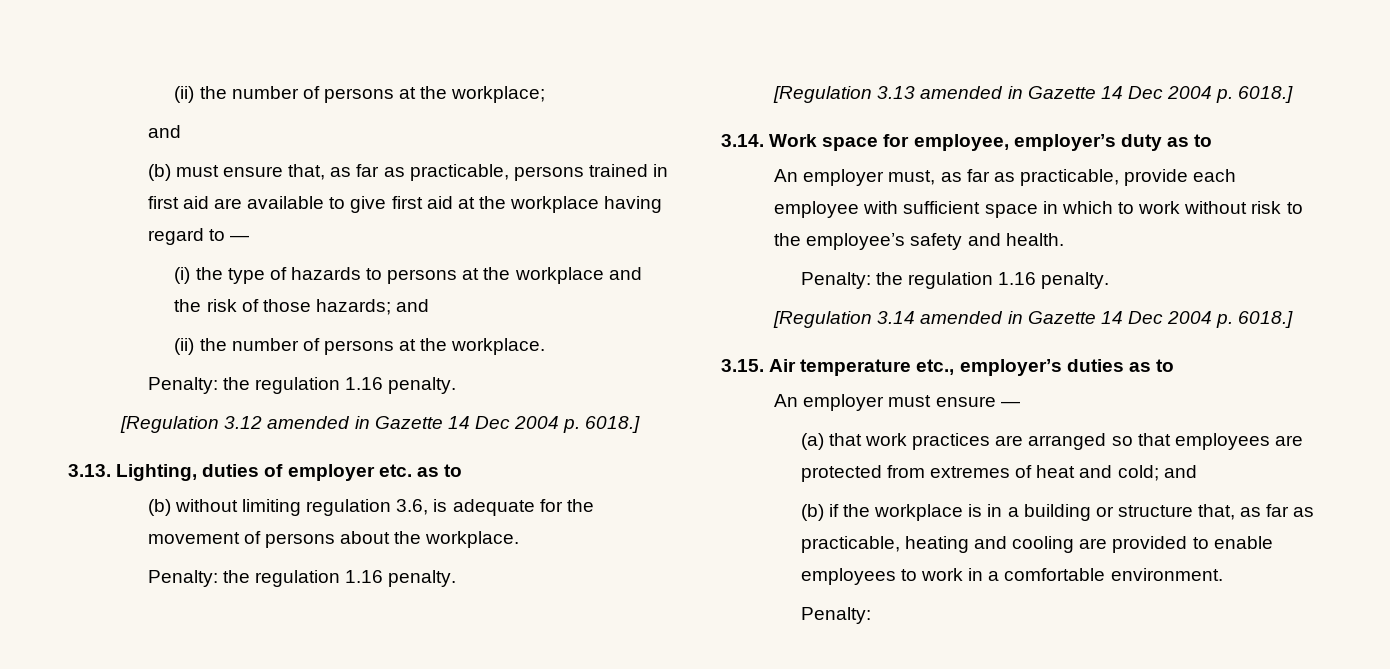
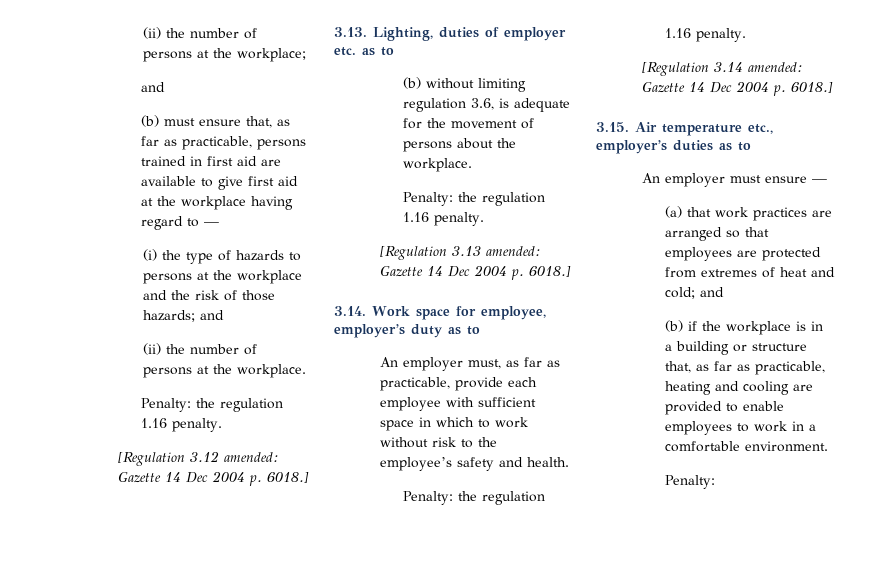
[267,416,370,429] amended in -> [223,452,279,462] amended:
[920,86,1023,99] amended in -> [485,246,541,256] amended:
[920,311,1023,324] amended in -> [747,62,803,72] amended:

